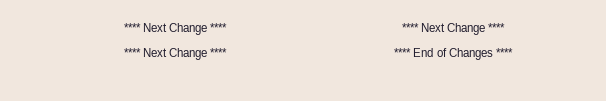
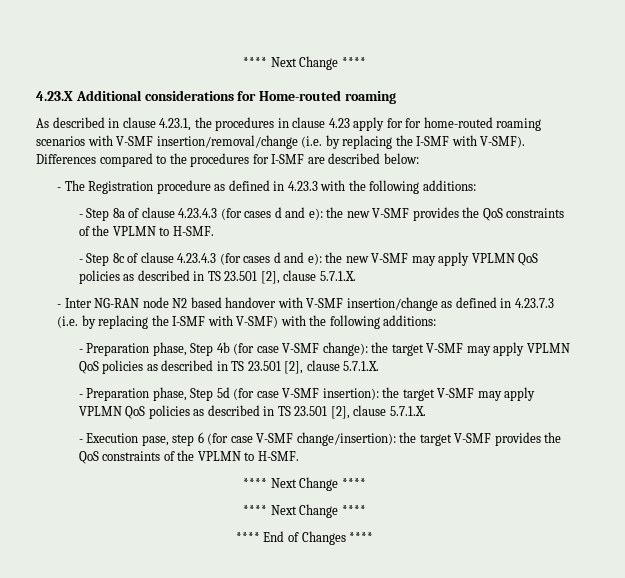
[123,23,228,35] **** Next Change **** -> [243,56,366,70] [36,90,396,104] [36,117,542,131] [36,135,526,149] [36,153,419,167] [57,180,476,194] [78,207,565,221] [78,225,214,236] [78,252,539,266] [78,270,356,284] [57,297,554,311] [57,315,437,329] [78,342,570,356] [78,360,380,374] [78,387,536,401] [78,405,426,419] [78,432,562,446] [78,450,299,464] **** Next Change **** // 4.23.X Additional considerations for Home-routed roaming // As described in clause 4.23.1, the procedures in clause 4.23 apply for for home-routed roaming scenarios with V-SMF insertion/removal/change (i.e. by replacing the I-SMF with V-SMF). Differences compared to the procedures for I-SMF are described below: // - The Registration procedure as defined in 4.23.3 with the following additions: // - Step 8a of clause 4.23.4.3 (for cases d and e): the new V-SMF provides the QoS constraints of the VPLMN to H-SMF. // - Step 8c of clause 4.23.4.3 (for cases d and e): the new V-SMF may apply VPLMN QoS policies as described in TS 23.501 [2], clause 5.7.1.X. // - Inter NG-RAN node N2 based handover with V-SMF insertion/change as defined in 4.23.7.3 (i.e. by replacing the I-SMF with V-SMF) with the following additions: // - Preparation phase, Step 4b (for case V-SMF change): the target V-SMF may apply VPLMN QoS policies as described in TS 23.501 [2], clause 5.7.1.X. // - Preparation phase, Step 5d (for case V-SMF insertion): the target V-SMF may apply VPLMN QoS policies as described in TS 23.501 [2], clause 5.7.1.X. // - Execution pase, step 6 (for case V-SMF change/insertion): the target V-SMF provides the QoS constraints of the VPLMN to H-SMF.

